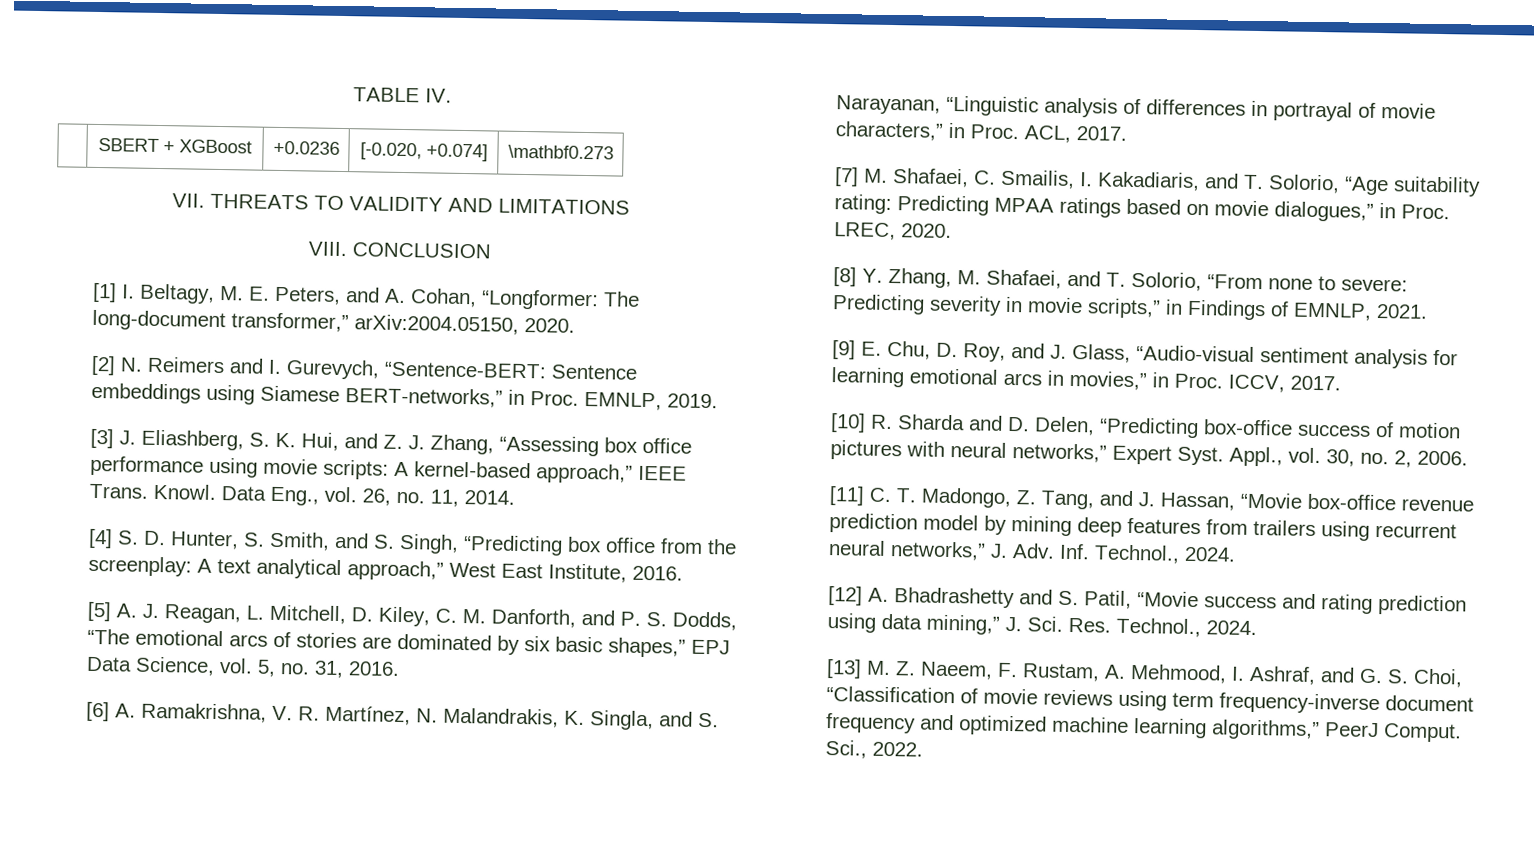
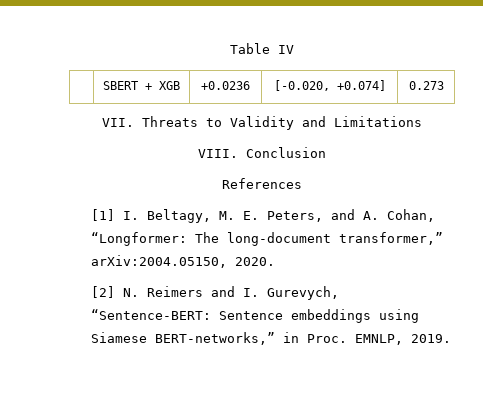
[353,87,452,103] TABLE IV. -> [230,43,294,54] Table IV
[179,139,252,154] XGBoost -> [159,81,180,90] XGB
[507,144,614,160] \mathbf0.273 -> [408,81,444,90] 0.273
[209,193,630,215] THREATS TO VALIDITY AND LIMITATIONS -> [142,116,422,130] Threats to Validity and Limitations
[352,242,491,259] CONCLUSION -> [246,147,326,158] [222,178,302,189] Conclusion // References
[89,428,692,457] [89,455,687,484] [88,483,515,507] [87,528,737,556] [87,555,683,583] [86,601,737,631] [86,628,730,658] [85,656,400,679] [85,701,719,731] [835,95,1436,122] [834,121,1127,143] [833,167,1481,197] [833,194,1450,222] [833,222,952,241] [832,267,1408,292] [831,294,1428,321] [831,340,1458,369] [830,367,1341,393] [829,413,1461,439] [829,440,1468,468] [828,486,1474,512] [828,513,1457,541] [827,540,1236,564] [827,586,1467,616] [826,613,1257,638] [825,659,1463,688] [825,685,1474,715] [825,712,1462,743] [824,739,923,759] // [3] J. Eliashberg, S. K. Hui, and Z. J. Zhang, “Assessing box office performance using movie scripts: A kernel-based approach,” IEEE Trans. Knowl. Data Eng., vol. 26, no. 11, 2014. // [4] S. D. Hunter, S. Smith, and S. Singh, “Predicting box office from the screenplay: A text analytical approach,” West East Institute, 2016. // [5] A. J. Reagan, L. Mitchell, D. Kiley, C. M. Danforth, and P. S. Dodds, “The emotional arcs of stories are dominated by six basic shapes,” EPJ Data Science, vol. 5, no. 31, 2016. // [6] A. Ramakrishna, V. R. Martínez, N. Malandrakis, K. Singla, and S. Narayanan, “Linguistic analysis of differences in portrayal of movie characters,” in Proc. ACL, 2017. // [7] M. Shafaei, C. Smailis, I. Kakadiaris, and T. Solorio, “Age suitability rating: Predicting MPAA ratings based on movie dialogues,” in Proc. LREC, 2020. // [8] Y. Zhang, M. Shafaei, and T. Solorio, “From none to severe: Predicting severity in movie scripts,” in Findings of EMNLP, 2021. // [9] E. Chu, D. Roy, and J. Glass, “Audio-visual sentiment analysis for learning emotional arcs in movies,” in Proc. ICCV, 2017. // [10] R. Sharda and D. Delen, “Predicting box-office success of motion pictures with neural networks,” Expert Syst. Appl., vol. 30, no. 2, 2006. // [11] C. T. Madongo, Z. Tang, and J. Hassan, “Movie box-office revenue prediction model by mining deep features from trailers using recurrent neural networks,” J. Adv. Inf. Technol., 2024. // [12] A. Bhadrashetty and S. Patil, “Movie success and rating prediction using data mining,” J. Sci. Res. Technol., 2024. // [13] M. Z. Naeem, F. Rustam, A. Mehmood, I. Ashraf, and G. S. Choi, “Classification of movie reviews using term frequency-inverse document frequency and optimized machine learning algorithms,” PeerJ Comput. Sci., 2022. -> (451, 338) none

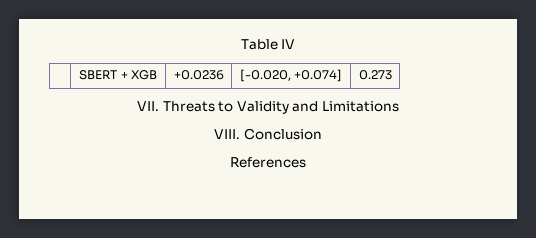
[90,209,435,223] [90,232,443,246] [90,255,275,268] [90,286,339,300] [90,309,419,323] [90,332,451,345] // [1] I. Beltagy, M. E. Peters, and A. Cohan, “Longformer: The long-document transformer,” arXiv:2004.05150, 2020. // [2] N. Reimers and I. Gurevych, “Sentence-BERT: Sentence embeddings using Siamese BERT-networks,” in Proc. EMNLP, 2019. -> (306, 162) none

